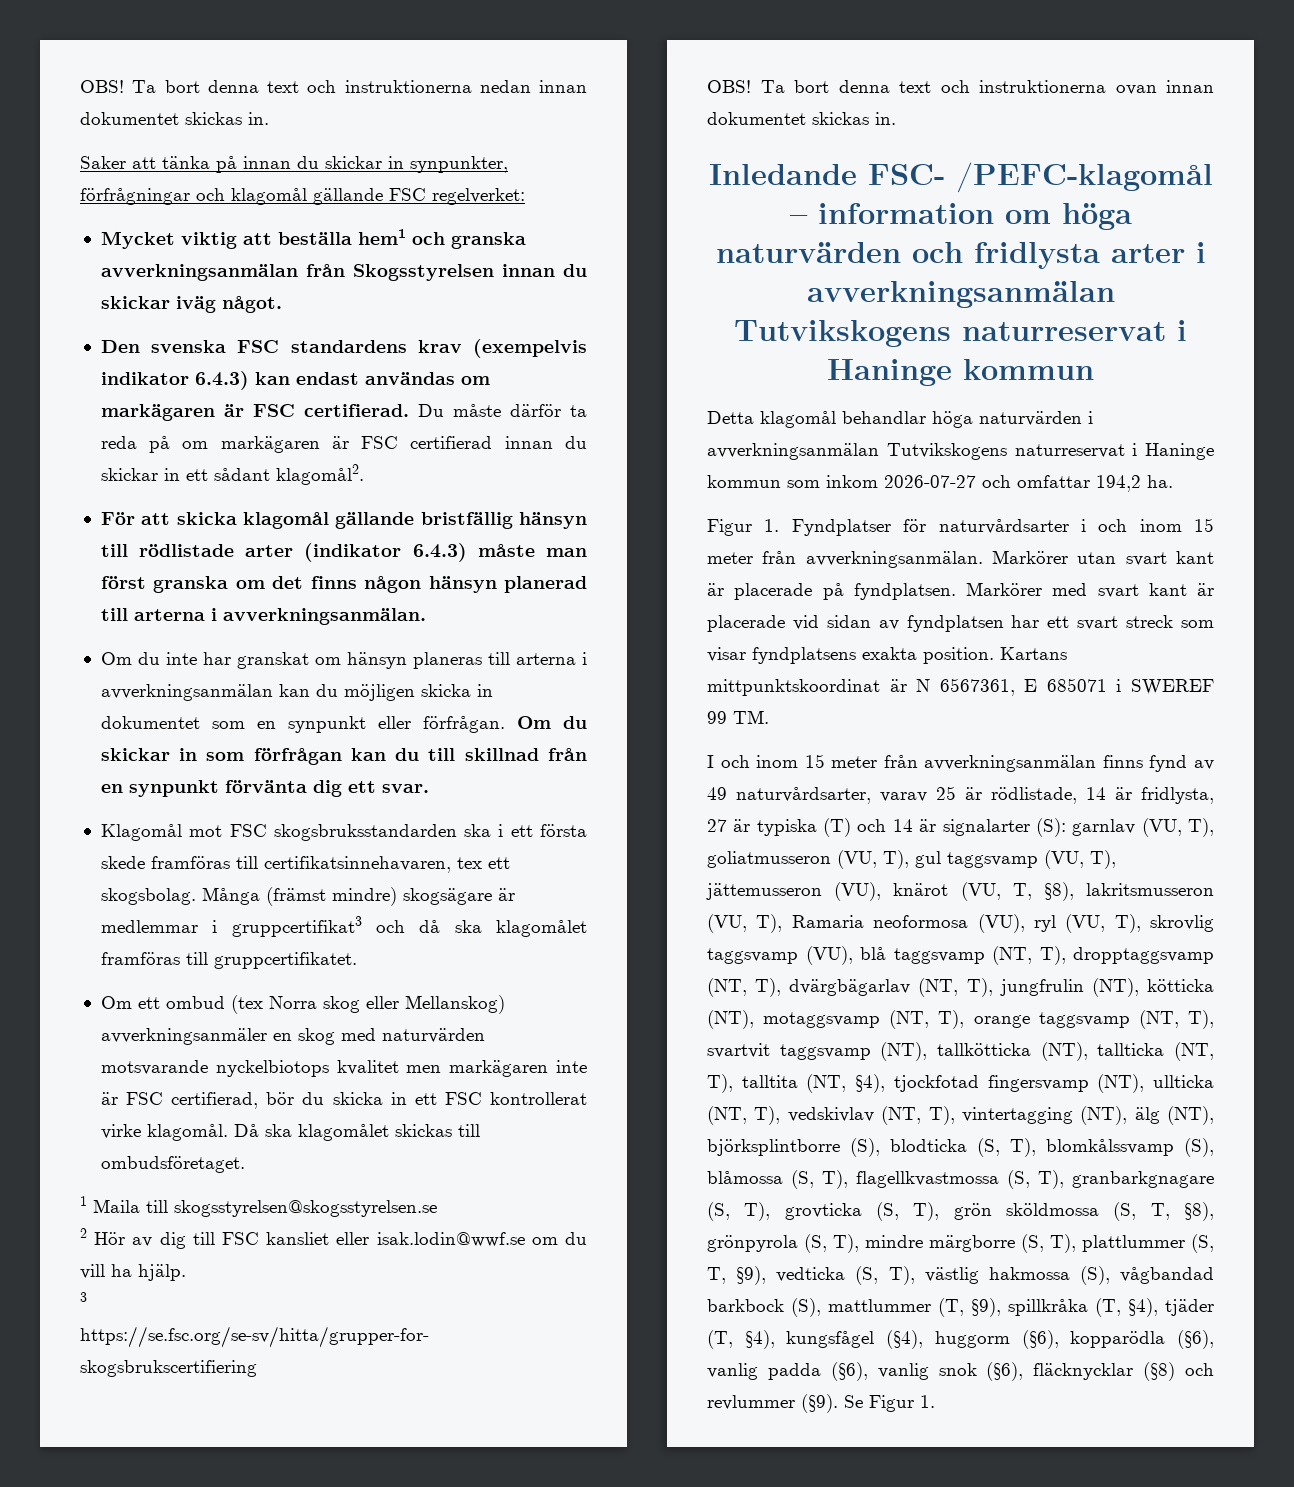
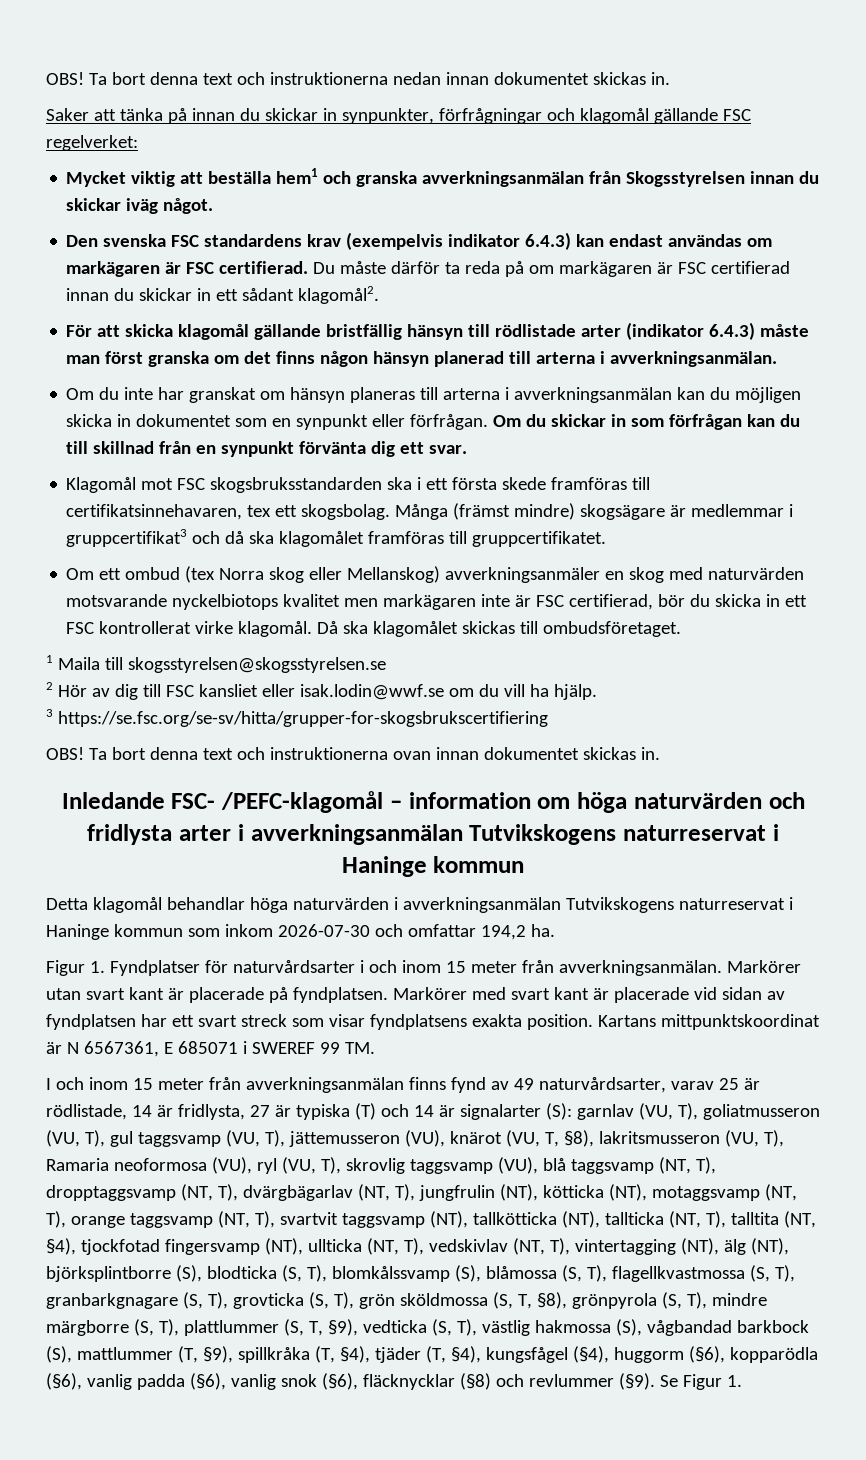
[884,475,976,488] 2026-07-27 -> [277,924,370,937] 2026-07-30

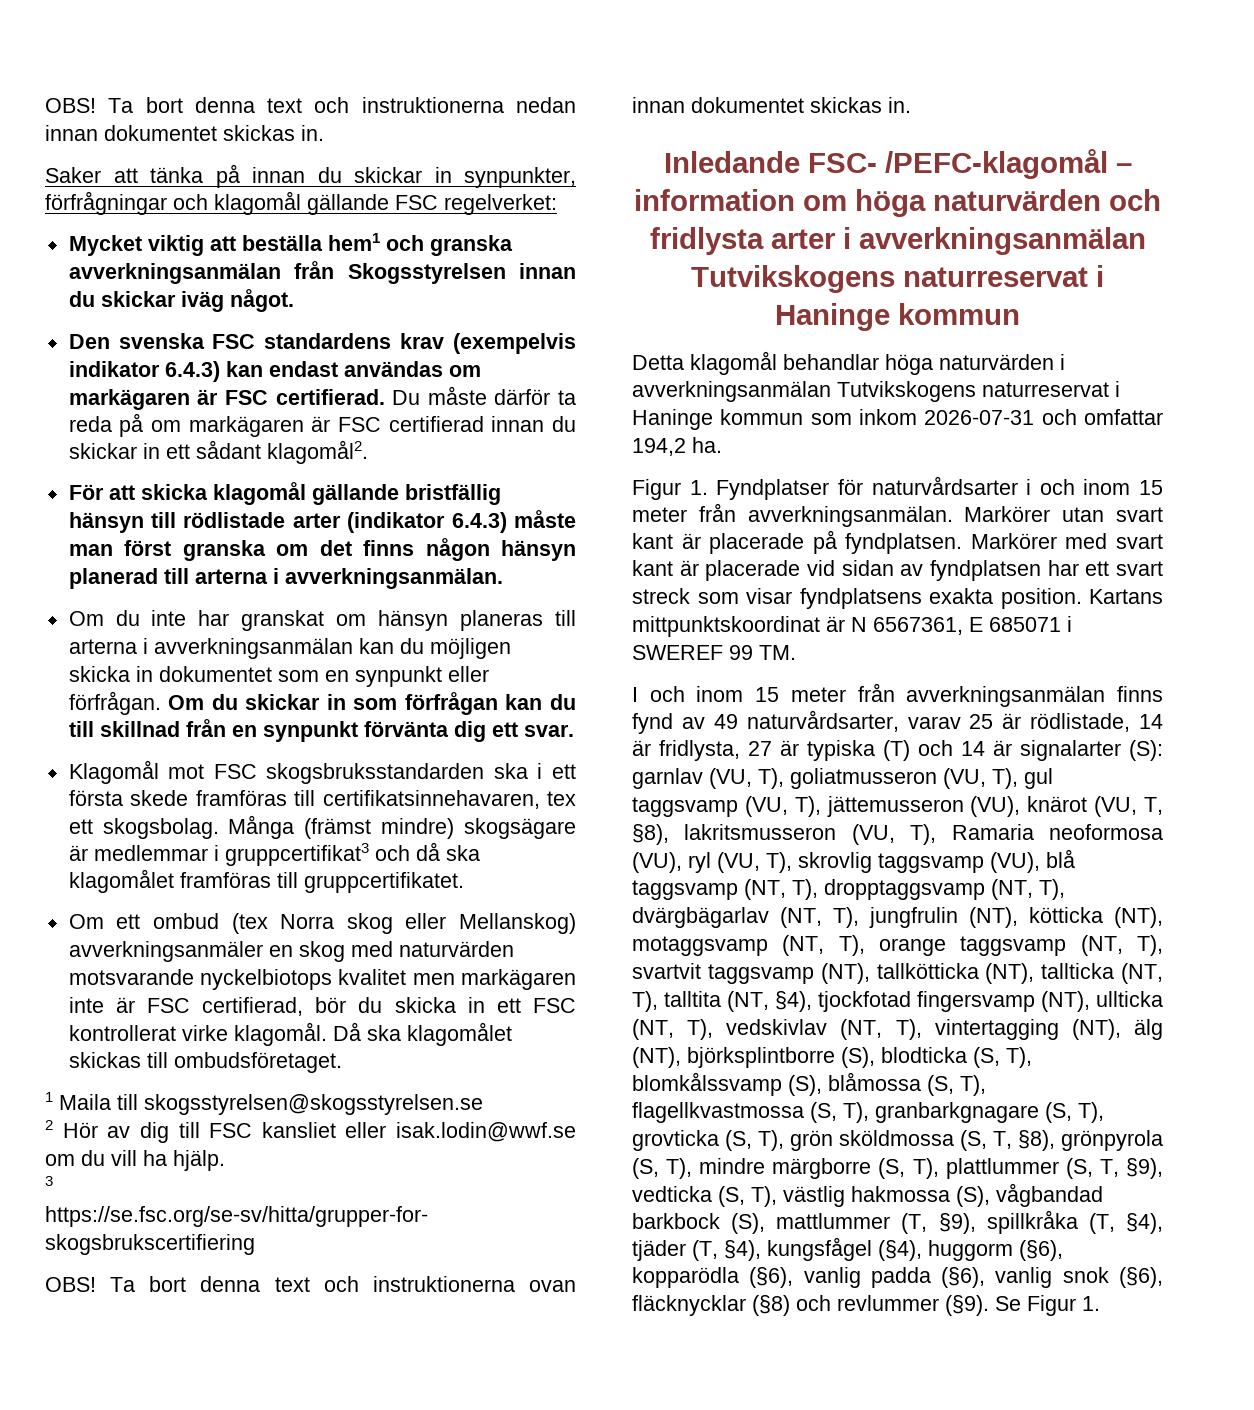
[277,924,370,937] 2026-07-30 -> [924,410,1035,425] 2026-07-31

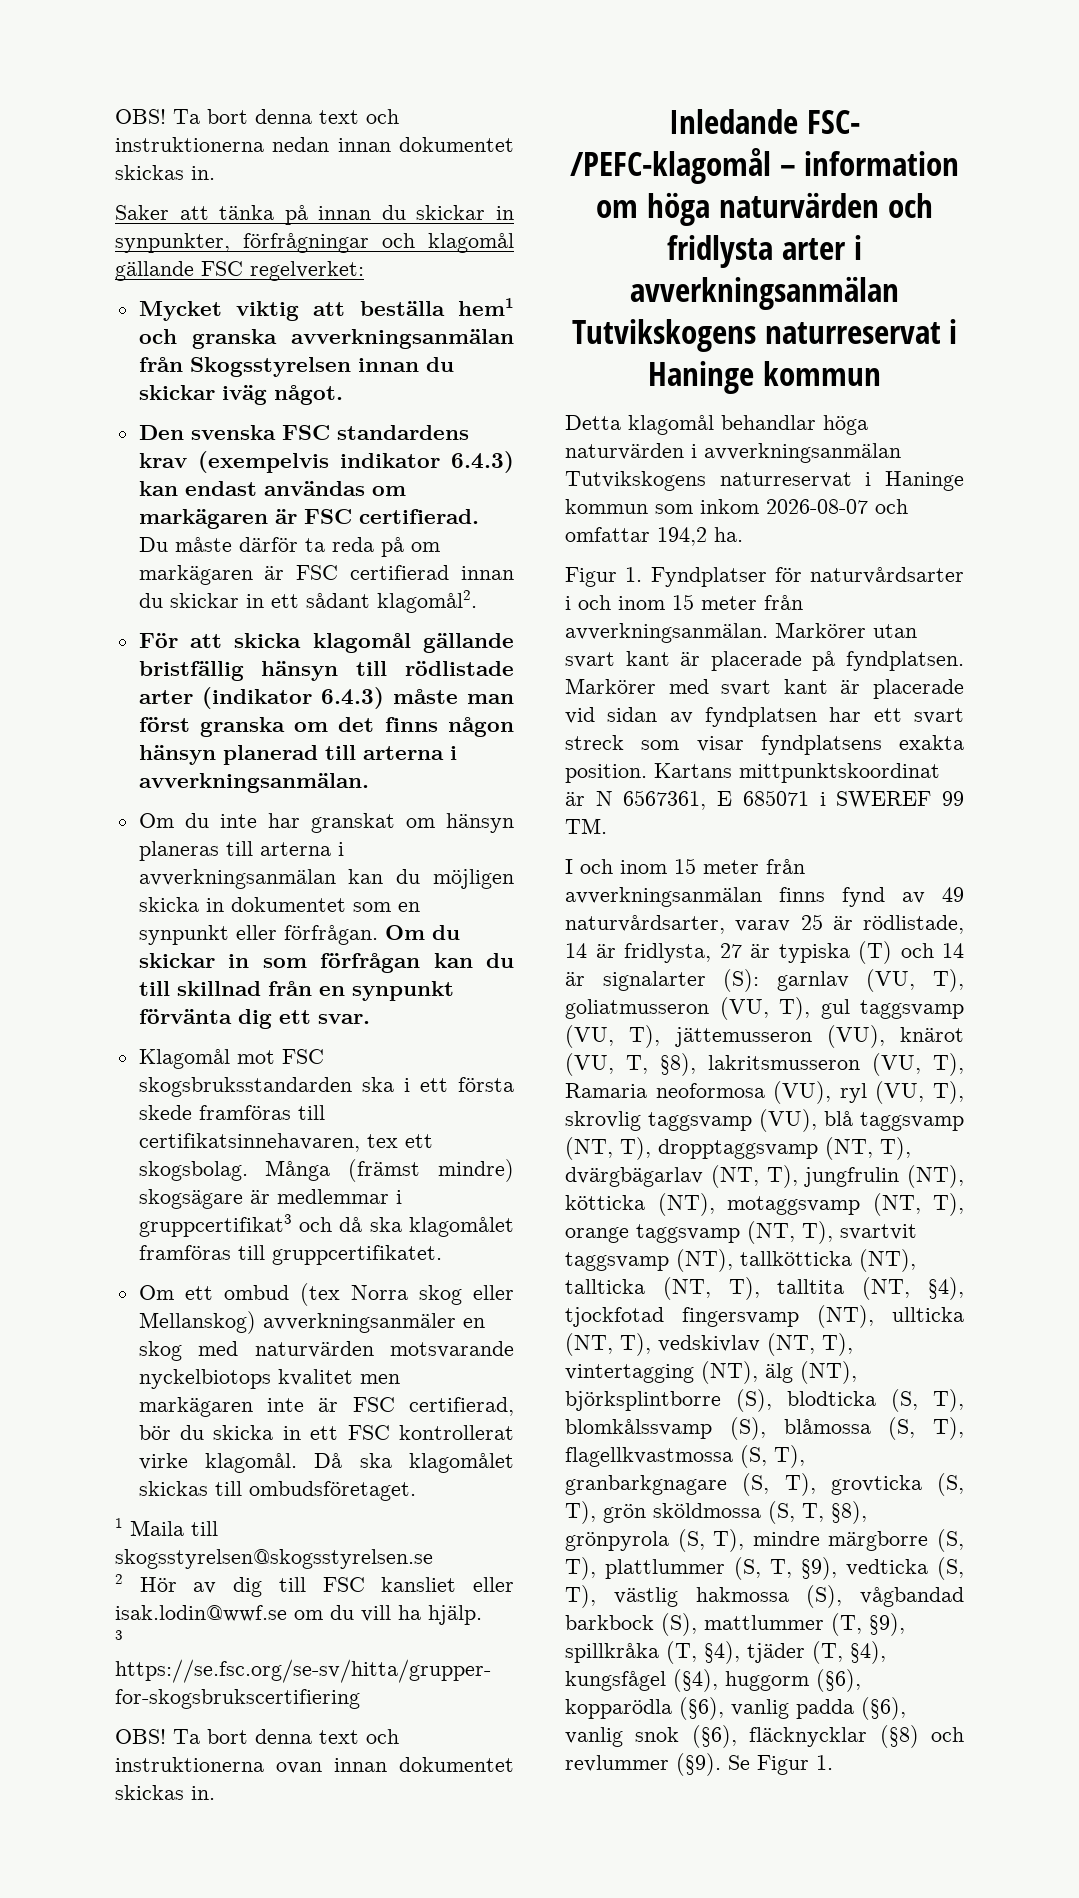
[924,410,1035,425] 2026-07-31 -> [766,499,868,514] 2026-08-07

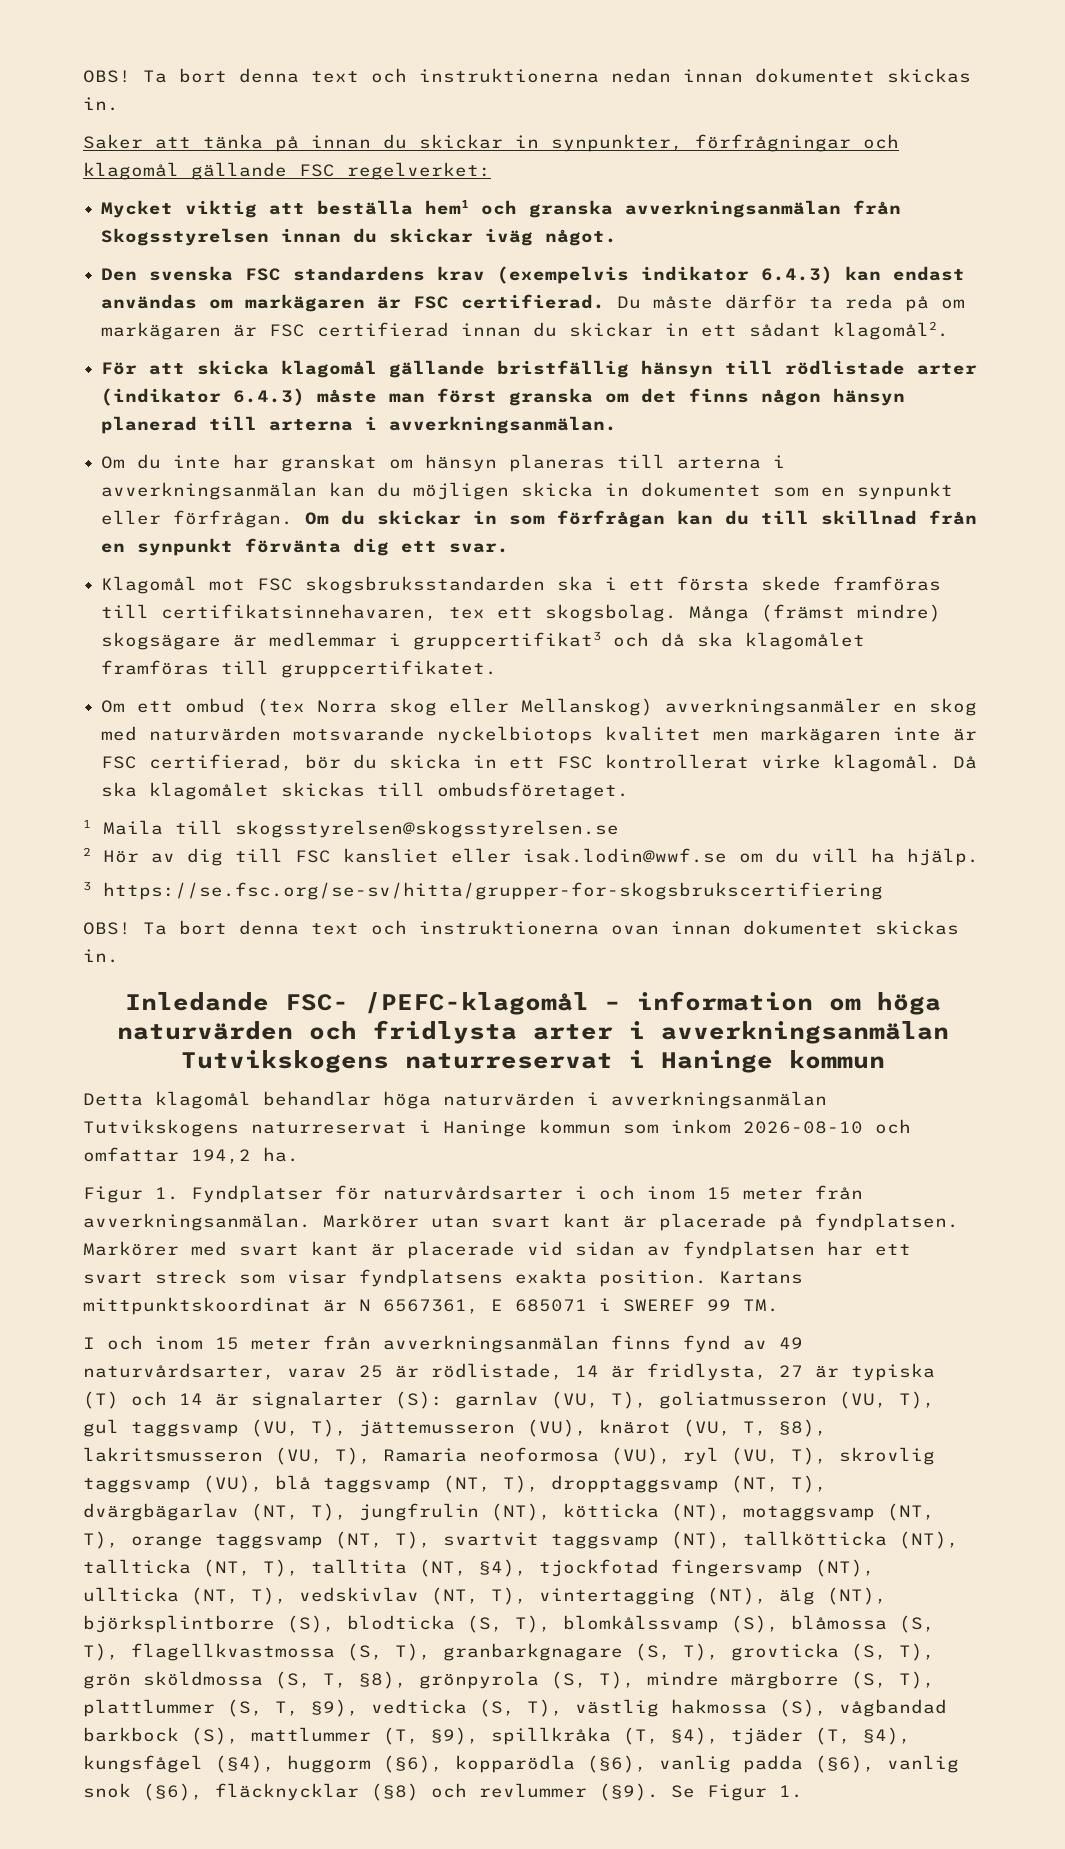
[766,499,868,514] 2026-08-07 -> [743,1121,863,1134] 2026-08-10

